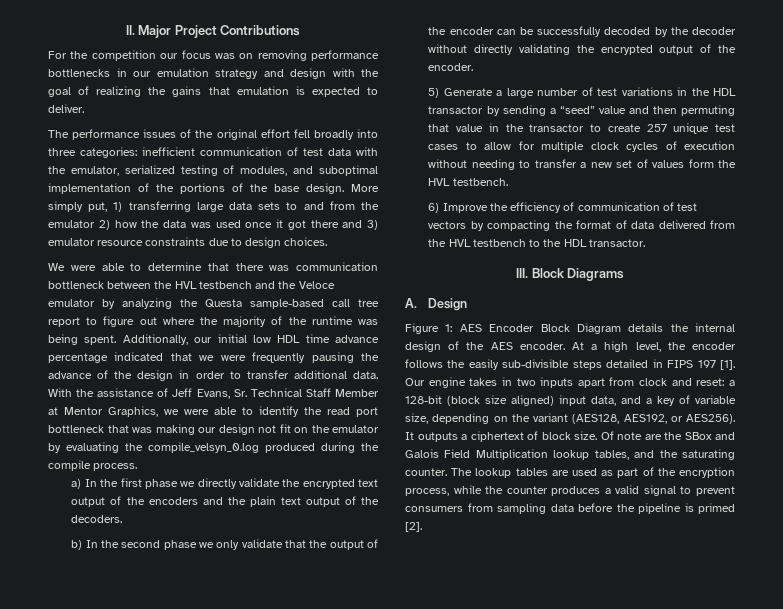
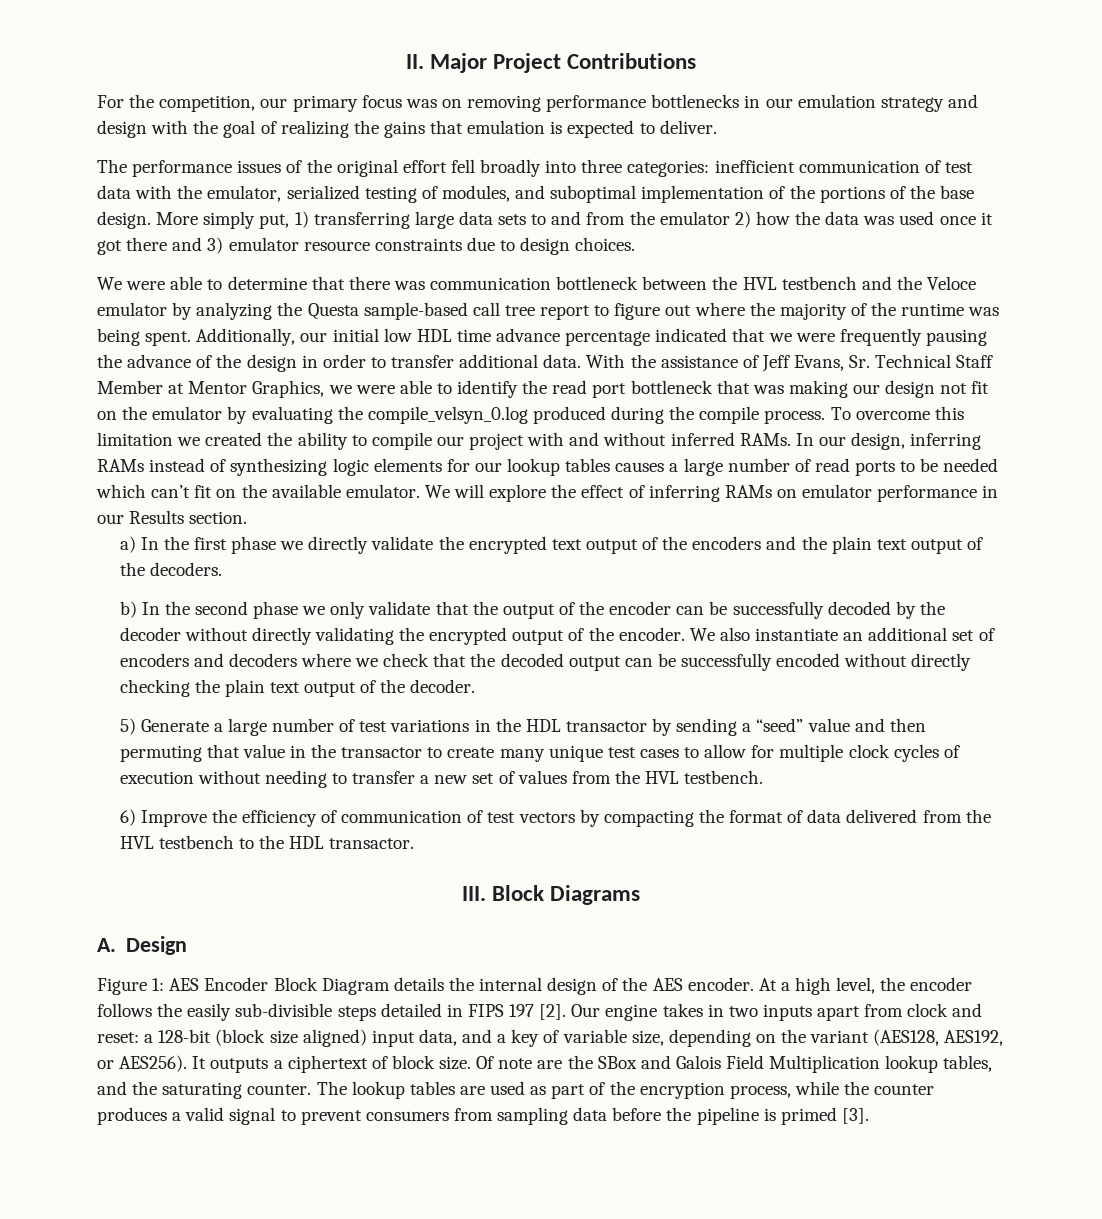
[91,50,179,61] competition our -> [159,95,358,112] competition, our primary
(138, 467) none -> [830,406,964,420] [97,432,982,450] [97,458,999,476] [96,484,999,502] [97,510,248,524] To overcome this limitation we created the ability to compile our project with and without inferred RAMs. In our design, inferring RAMs instead of synthesizing logic elements for our lookup tables causes a large number of read ports to be needed which can’t fit on the available emulator. We will explore the effect of inferring RAMs on emulator performance in our Results section.
(474, 67) none -> [689,627,995,641] [119,653,972,671] [119,679,476,697] We also instantiate an additional set of encoders and decoders where we check that the decoded output can be successfully encoded without directly checking the plain text output of the decoder.
[646,124,667,132] 257 -> [499,749,545,762] many
[688,159,714,168] form -> [571,771,611,784] from
[720,360,735,370] [1]. -> [539,1004,567,1020] [2].
[405,522,422,532] [2]. -> [841,1108,869,1124] [3].

